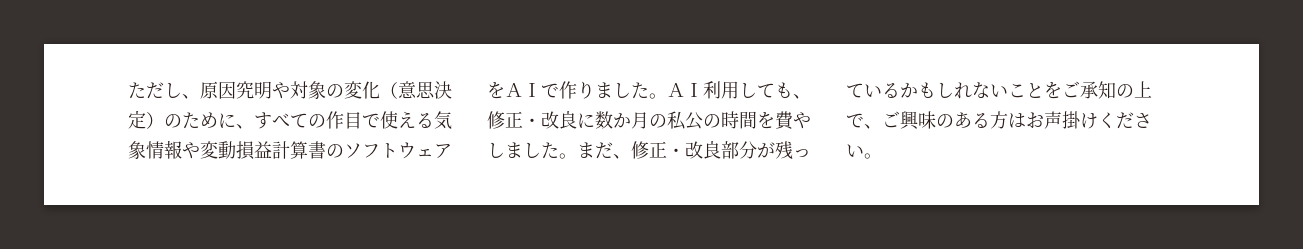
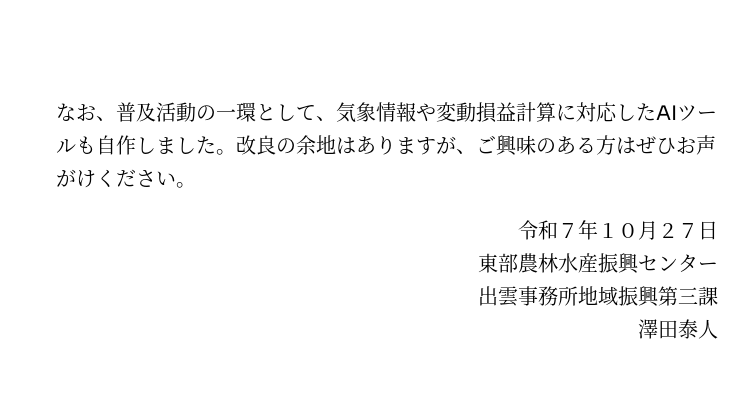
[128,81,452,99] [128,110,434,129] ただし、原因究明や対象の変化（意思決定）のために、すべての作目で使える -> [56,102,336,122] なお、普及活動の一環として、
[308,141,452,159] [487,81,811,99] [487,111,811,130] [487,141,811,160] [846,81,1152,99] [846,113,864,128] 書のソフトウェアをＡＩで作りました。ＡＩ利用しても、修正・改良に数か月の私公の時間を費やしました。まだ、修正・改良部分が残っているかもしれないことをご承知の上で -> [556,102,717,122] [56,135,456,155] に対応したAIツールも自作しました。改良の余地はありますが
[1026,111,1081,129] お声掛 -> [636,135,716,155] [56,169,76,187] ぜひお声が
(882, 156) none -> [518,220,718,240] [478,253,718,274] [478,286,718,307] [638,319,718,339] // 令和７年１０月２７日 // 東部農林水産振興センター // 出雲事務所地域振興第三課 // 澤田泰人

